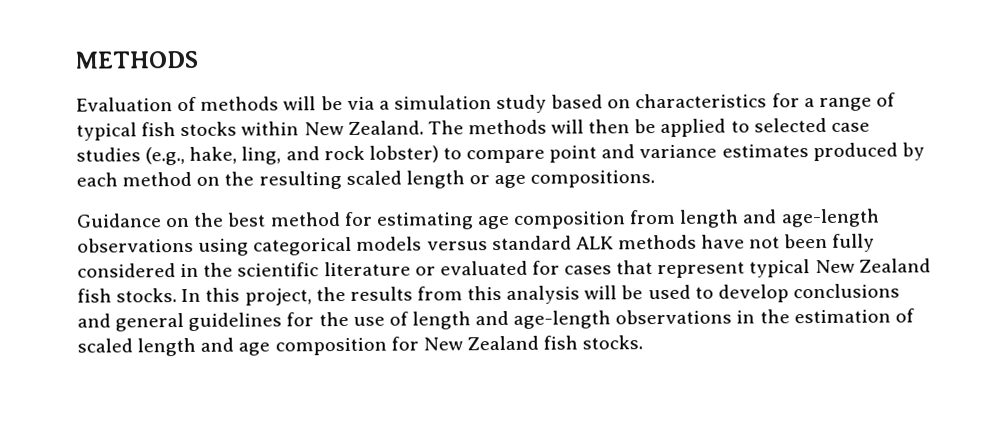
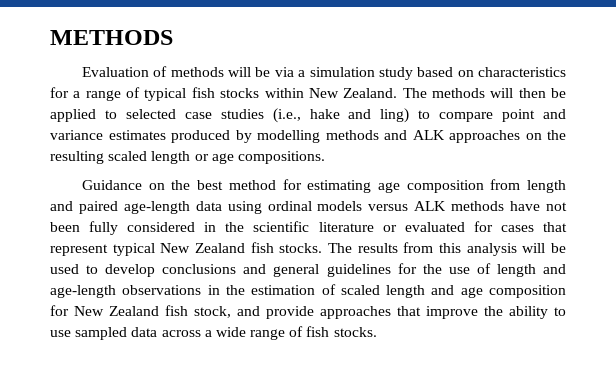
[145,145,439,166] (e.g., hake, ling, and rock lobster) -> [272,108,410,123] (i.e., hake and ling)
[76,171,193,187] each method -> [257,130,520,143] modelling methods and ALK approaches
[780,208,880,228] [77,236,353,256] age-length observations using categorical -> [78,201,312,214] paired age-length data using ordinal
[491,235,572,251] standard -> (409, 207) none
[181,286,346,306] In this project, the -> [327,243,352,253] The
(579, 342) none -> [194,306,566,319] [50,326,330,340] stock, and provide approaches that improve the ability to use sampled data across a wide range of fish

